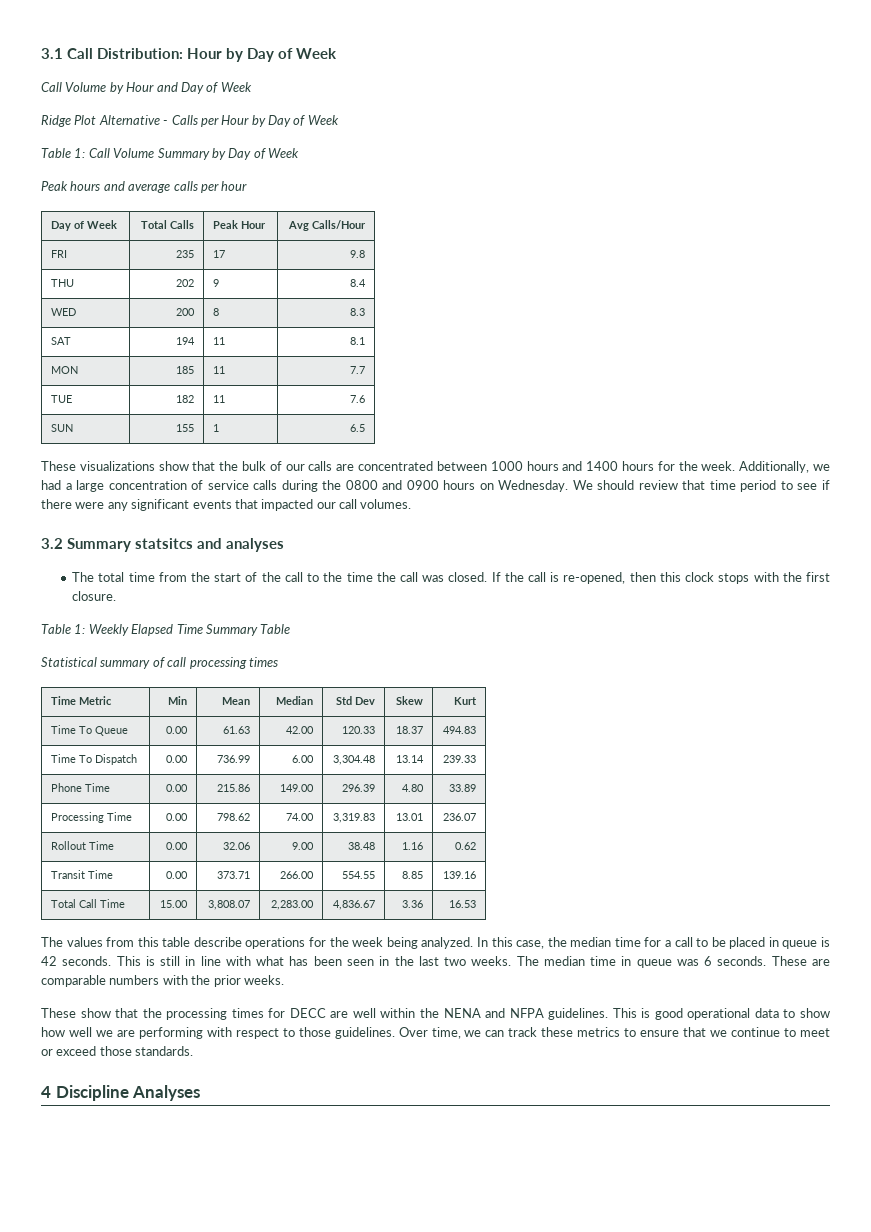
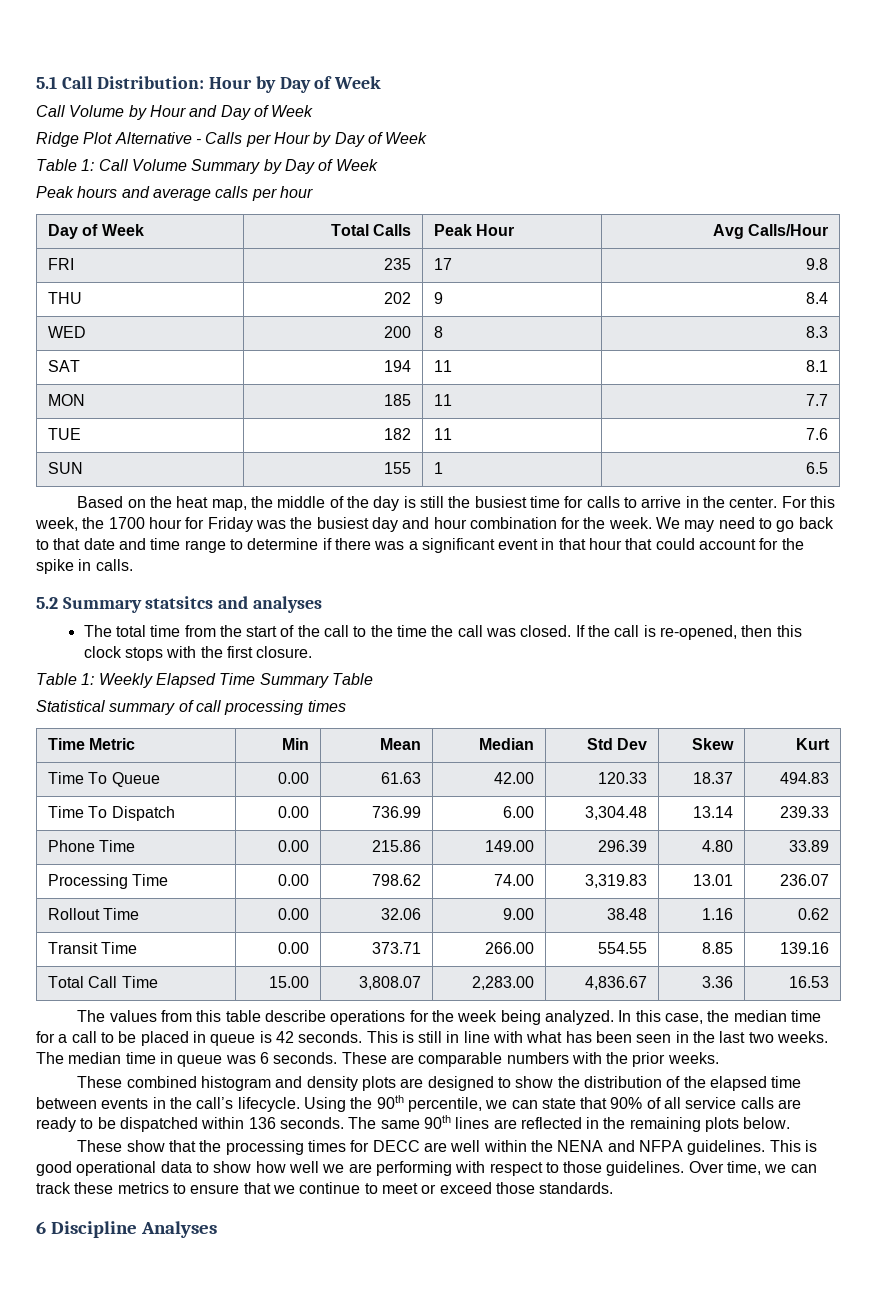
[41,48,63,59] 3.1 -> [36,76,57,89] 5.1
[41,461,831,473] [41,480,830,492] [41,499,412,511] [41,538,63,549] These visualizations show that the bulk of our calls are concentrated between 1000 hours and 1400 hours for the week. Additionally, we had a large concentration of service calls during the 0800 and 0900 hours on Wednesday. We should review that time period to see if there were any significant events that impacted our call volumes. // 3.2 -> [77,496,835,511] [35,517,834,532] [36,538,804,553] [36,559,133,574] [36,597,58,609] Based on the heat map, the middle of the day is still the busiest time for calls to arrive in the center. For this week, the 1700 hour for Friday was the busiest day and hour combination for the week. We may need to go back to that date and time range to determine if there was a significant event in that hour that could account for the spike in calls. // 5.2
(284, 980) none -> [77,1076,802,1091] [36,1095,802,1112] [36,1115,791,1132] // These combined histogram and density plots are designed to show the distribution of the elapsed time between events in the call’s lifecycle. Using the 90th percentile, we can state that 90% of all service calls are ready to be dispatched within 136 seconds. The same 90th lines are reflected in the remaining plots below.
[41,1086,51,1098] 4 -> [36,1221,46,1234] 6

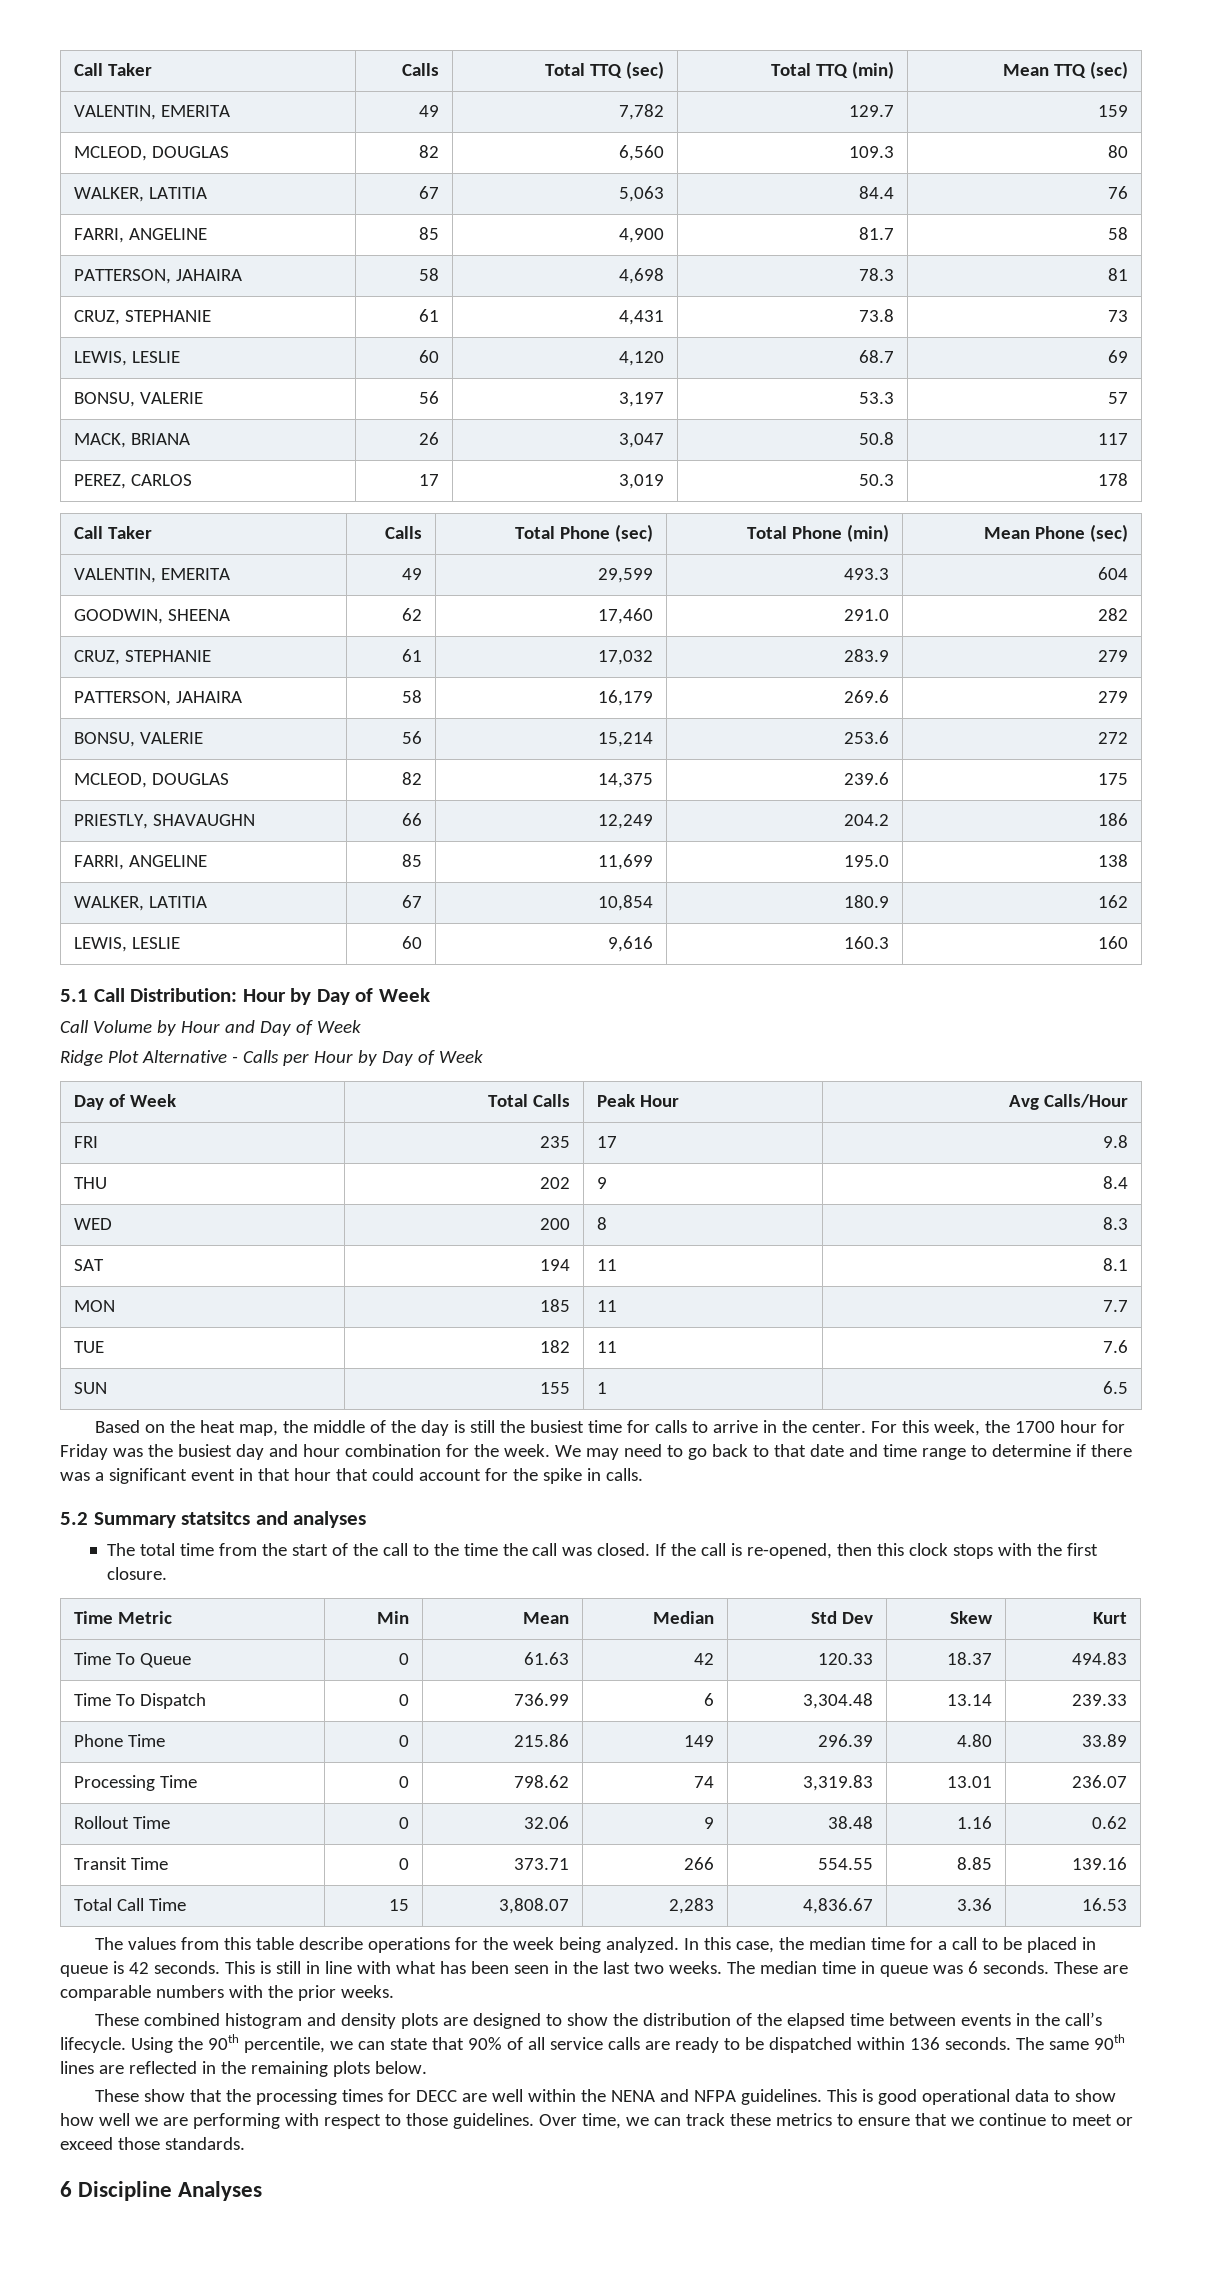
(36, 82) none -> [73,63,152,76] [402,63,440,76] [545,61,665,79] [771,61,895,79] [1003,61,1129,79] [73,105,230,120] [419,105,440,117] [619,104,665,120] [849,105,895,117] [1098,105,1129,117] [73,146,229,161] [419,145,440,158] [619,145,665,161] [849,146,895,158] [1108,145,1129,158] [73,187,207,202] [419,186,440,199] [619,186,665,202] [859,186,895,199] [1108,186,1129,199] [73,228,207,243] [419,227,440,240] [619,228,665,243] [859,227,895,240] [1108,227,1129,240] [73,269,242,284] [419,268,440,281] [619,268,665,284] [859,268,895,281] [1108,268,1129,281] [73,310,211,325] [419,309,440,322] [619,310,665,325] [859,309,895,322] [1108,310,1129,322] [73,351,180,366] [419,350,440,363] [619,351,665,366] [859,350,895,363] [1108,350,1129,363] [73,392,203,407] [419,391,440,404] [619,392,665,407] [859,392,895,404] [1108,392,1129,404] [73,433,190,448] [419,432,440,445] [619,433,665,448] [859,432,895,445] [1098,433,1129,445] [73,474,192,489] [419,474,440,486] [619,474,665,489] [859,474,895,486] [1098,473,1129,486] [73,526,152,539] [385,526,423,539] [515,524,654,542] [747,524,890,542] [984,524,1129,542] [73,568,230,583] [402,568,423,580] [598,568,654,583] [844,568,890,580] [1098,567,1129,580] [73,609,230,624] [402,608,423,621] [598,608,654,624] [844,609,890,621] [1098,608,1129,621] [73,650,211,665] [402,649,423,662] [598,650,654,665] [844,649,890,662] [1098,650,1129,662] [73,691,242,706] [402,690,423,703] [598,690,654,706] [844,690,890,703] [1098,691,1129,703] [73,732,203,747] [402,731,423,744] [598,732,654,747] [844,731,890,744] [1098,732,1129,744] [73,773,229,788] [402,772,423,785] [598,773,654,788] [844,772,890,785] [1098,773,1129,785] [73,814,255,829] [402,813,423,826] [598,814,654,829] [844,814,890,826] [1098,813,1129,826] [73,855,207,870] [402,854,423,867] [598,854,654,870] [844,855,890,867] [1098,854,1129,867] [73,896,207,911] [402,895,423,908] [598,895,654,911] [844,895,890,908] [1098,895,1129,908] [73,937,180,952] [402,936,423,949] [608,936,654,952] [844,936,890,949] [1098,936,1129,949] Call Taker | Calls | Total TTQ (sec) | Total TTQ (min) | Mean TTQ (sec) // VALENTIN, EMERITA | 49 | 7,782 | 129.7 | 159 // MCLEOD, DOUGLAS | 82 | 6,560 | 109.3 | 80 // WALKER, LATITIA | 67 | 5,063 | 84.4 | 76 // FARRI, ANGELINE | 85 | 4,900 | 81.7 | 58 // PATTERSON, JAHAIRA | 58 | 4,698 | 78.3 | 81 // CRUZ, STEPHANIE | 61 | 4,431 | 73.8 | 73 // LEWIS, LESLIE | 60 | 4,120 | 68.7 | 69 // BONSU, VALERIE | 56 | 3,197 | 53.3 | 57 // MACK, BRIANA | 26 | 3,047 | 50.8 | 117 // PEREZ, CARLOS | 17 | 3,019 | 50.3 | 178 // Call Taker | Calls | Total Phone (sec) | Total Phone (min) | Mean Phone (sec) // VALENTIN, EMERITA | 49 | 29,599 | 493.3 | 604 // GOODWIN, SHEENA | 62 | 17,460 | 291.0 | 282 // CRUZ, STEPHANIE | 61 | 17,032 | 283.9 | 279 // PATTERSON, JAHAIRA | 58 | 16,179 | 269.6 | 279 // BONSU, VALERIE | 56 | 15,214 | 253.6 | 272 // MCLEOD, DOUGLAS | 82 | 14,375 | 239.6 | 175 // PRIESTLY, SHAVAUGHN | 66 | 12,249 | 204.2 | 186 // FARRI, ANGELINE | 85 | 11,699 | 195.0 | 138 // WALKER, LATITIA | 67 | 10,854 | 180.9 | 162 // LEWIS, LESLIE | 60 | 9,616 | 160.3 | 160 //
[36,159,378,174] [36,186,313,201] // Table 1: Call Volume Summary by Day of Week // Peak hours and average calls per hour -> (483, 1056) none
[36,673,373,688] [36,700,346,715] // Table 1: Weekly Elapsed Time Summary Table // Statistical summary of call processing times -> (167, 1573) none
[277,772,309,784] 0.00 -> [399,1653,410,1665] 0
[493,772,534,784] 42.00 -> [694,1653,715,1665] 42
[277,806,309,818] 0.00 -> [399,1694,410,1706] 0
[502,806,534,818] 6.00 -> [704,1693,715,1706] 6
[277,840,309,852] 0.00 -> [399,1735,410,1747] 0
[484,840,534,852] 149.00 -> [684,1735,715,1747] 149
[277,874,309,886] 0.00 -> [399,1776,410,1788] 0
[493,874,534,886] 74.00 -> [694,1776,715,1788] 74
[277,908,309,920] 0.00 -> [399,1817,410,1829] 0
[502,908,534,920] 9.00 -> [704,1817,715,1829] 9
[277,942,309,954] 0.00 -> [399,1858,410,1870] 0
[484,942,534,954] 266.00 -> [684,1857,715,1870] 266
[268,976,309,988] 15.00 -> [389,1899,410,1911] 15
[471,976,534,990] 2,283.00 -> [669,1898,715,1914] 2,283

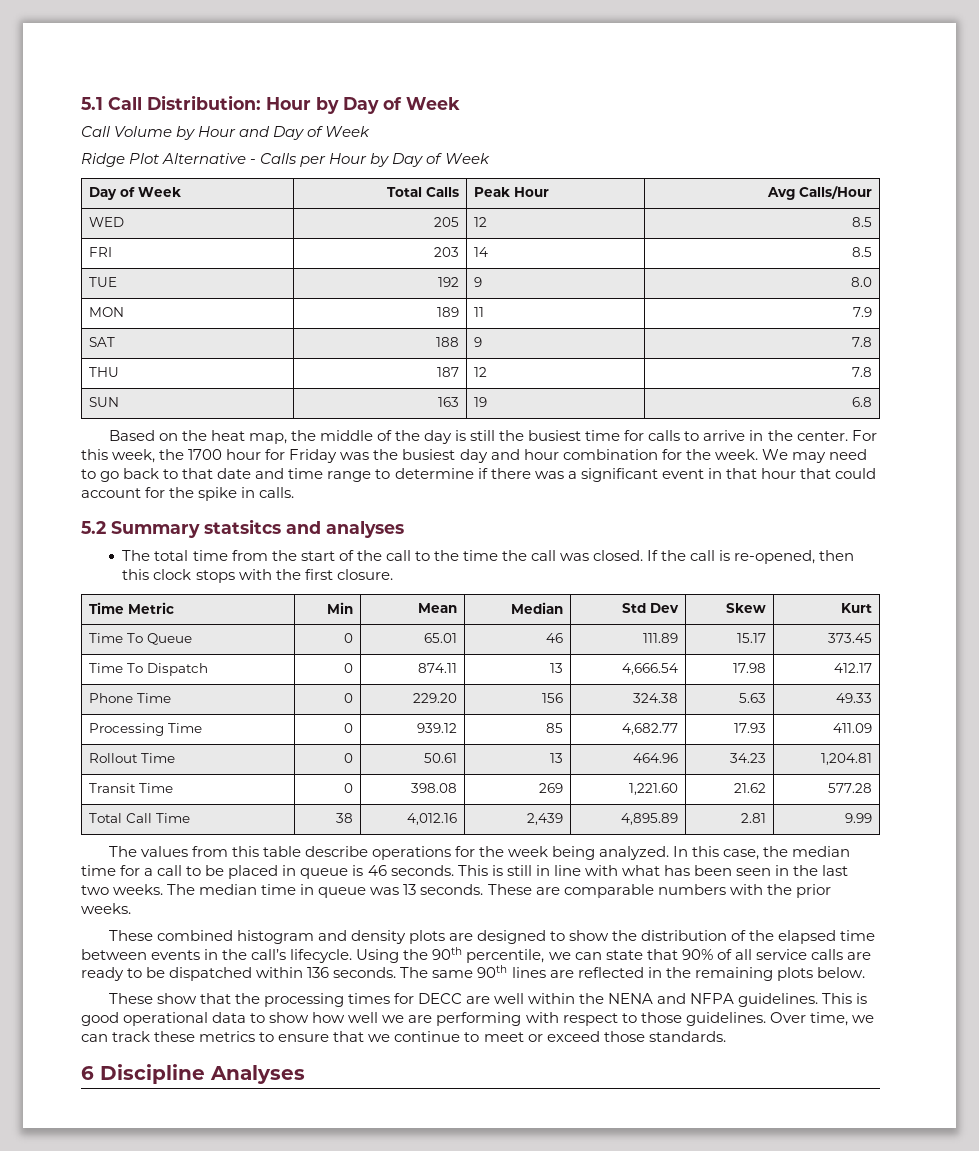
[73,63,152,76] [402,63,440,76] [545,61,665,79] [771,61,895,79] [1003,61,1129,79] [73,105,230,120] [419,105,440,117] [619,104,665,120] [849,105,895,117] [1098,105,1129,117] [73,146,229,161] [419,145,440,158] [619,145,665,161] [849,146,895,158] [1108,145,1129,158] [73,187,207,202] [419,186,440,199] [619,186,665,202] [859,186,895,199] [1108,186,1129,199] [73,228,207,243] [419,227,440,240] [619,228,665,243] [859,227,895,240] [1108,227,1129,240] [73,269,242,284] [419,268,440,281] [619,268,665,284] [859,268,895,281] [1108,268,1129,281] [73,310,211,325] [419,309,440,322] [619,310,665,325] [859,309,895,322] [1108,310,1129,322] [73,351,180,366] [419,350,440,363] [619,351,665,366] [859,350,895,363] [1108,350,1129,363] [73,392,203,407] [419,391,440,404] [619,392,665,407] [859,392,895,404] [1108,392,1129,404] [73,433,190,448] [419,432,440,445] [619,433,665,448] [859,432,895,445] [1098,433,1129,445] [73,474,192,489] [419,474,440,486] [619,474,665,489] [859,474,895,486] [1098,473,1129,486] [73,526,152,539] [385,526,423,539] [515,524,654,542] [747,524,890,542] [984,524,1129,542] [73,568,230,583] [402,568,423,580] [598,568,654,583] [844,568,890,580] [1098,567,1129,580] [73,609,230,624] [402,608,423,621] [598,608,654,624] [844,609,890,621] [1098,608,1129,621] [73,650,211,665] [402,649,423,662] [598,650,654,665] [844,649,890,662] [1098,650,1129,662] [73,691,242,706] [402,690,423,703] [598,690,654,706] [844,690,890,703] [1098,691,1129,703] [73,732,203,747] [402,731,423,744] [598,732,654,747] [844,731,890,744] [1098,732,1129,744] [73,773,229,788] [402,772,423,785] [598,773,654,788] [844,772,890,785] [1098,773,1129,785] [73,814,255,829] [402,813,423,826] [598,814,654,829] [844,814,890,826] [1098,813,1129,826] [73,855,207,870] [402,854,423,867] [598,854,654,870] [844,855,890,867] [1098,854,1129,867] [73,896,207,911] [402,895,423,908] [598,895,654,911] [844,895,890,908] [1098,895,1129,908] [73,937,180,952] [402,936,423,949] [608,936,654,952] [844,936,890,949] [1098,936,1129,949] Call Taker | Calls | Total TTQ (sec) | Total TTQ (min) | Mean TTQ (sec) // VALENTIN, EMERITA | 49 | 7,782 | 129.7 | 159 // MCLEOD, DOUGLAS | 82 | 6,560 | 109.3 | 80 // WALKER, LATITIA | 67 | 5,063 | 84.4 | 76 // FARRI, ANGELINE | 85 | 4,900 | 81.7 | 58 // PATTERSON, JAHAIRA | 58 | 4,698 | 78.3 | 81 // CRUZ, STEPHANIE | 61 | 4,431 | 73.8 | 73 // LEWIS, LESLIE | 60 | 4,120 | 68.7 | 69 // BONSU, VALERIE | 56 | 3,197 | 53.3 | 57 // MACK, BRIANA | 26 | 3,047 | 50.8 | 117 // PEREZ, CARLOS | 17 | 3,019 | 50.3 | 178 // Call Taker | Calls | Total Phone (sec) | Total Phone (min) | Mean Phone (sec) // VALENTIN, EMERITA | 49 | 29,599 | 493.3 | 604 // GOODWIN, SHEENA | 62 | 17,460 | 291.0 | 282 // CRUZ, STEPHANIE | 61 | 17,032 | 283.9 | 279 // PATTERSON, JAHAIRA | 58 | 16,179 | 269.6 | 279 // BONSU, VALERIE | 56 | 15,214 | 253.6 | 272 // MCLEOD, DOUGLAS | 82 | 14,375 | 239.6 | 175 // PRIESTLY, SHAVAUGHN | 66 | 12,249 | 204.2 | 186 // FARRI, ANGELINE | 85 | 11,699 | 195.0 | 138 // WALKER, LATITIA | 67 | 10,854 | 180.9 | 162 // LEWIS, LESLIE | 60 | 9,616 | 160.3 | 160 // -> (81, 103) none
[73,1136,98,1148] [540,1136,571,1148] [596,1136,617,1148] [1103,1135,1129,1148] [73,1177,107,1189] [540,1177,571,1189] [596,1177,607,1189] [1103,1176,1129,1189] [73,1218,112,1230] [540,1218,571,1230] [596,1217,607,1230] [1103,1217,1129,1230] [73,1259,104,1271] [540,1259,571,1271] [596,1259,617,1271] [1103,1258,1129,1271] [73,1300,115,1312] [540,1299,571,1312] [596,1300,617,1312] [1103,1300,1129,1312] [73,1341,104,1353] [540,1340,571,1353] [596,1341,617,1353] [1103,1340,1129,1353] [73,1382,107,1394] [540,1382,571,1394] [596,1382,607,1394] [1103,1381,1129,1394] FRI | 235 | 17 | 9.8 // THU | 202 | 9 | 8.4 // WED | 200 | 8 | 8.3 // SAT | 194 | 11 | 8.1 // MON | 185 | 11 | 7.7 // TUE | 182 | 11 | 7.6 // SUN | 155 | 1 | 6.5 -> [88,217,124,227] [434,217,460,227] [473,217,487,227] [852,217,873,227] [88,247,112,257] [434,247,460,257] [473,247,488,257] [852,247,873,257] [88,277,117,287] [438,277,460,287] [473,277,482,287] [851,277,873,287] [88,307,124,317] [437,307,460,317] [473,307,484,317] [853,307,873,317] [88,337,115,347] [436,337,460,347] [473,337,482,347] [852,337,873,347] [88,367,119,377] [437,367,460,377] [473,367,487,377] [852,367,873,377] [88,397,119,407] [438,397,460,407] [473,397,487,407] [852,397,873,407] WED | 205 | 12 | 8.5 // FRI | 203 | 14 | 8.5 // TUE | 192 | 9 | 8.0 // MON | 189 | 11 | 7.9 // SAT | 188 | 9 | 7.8 // THU | 187 | 12 | 7.8 // SUN | 163 | 19 | 6.8
[524,1652,570,1665] [694,1653,715,1665] [818,1653,874,1665] [947,1652,993,1665] [1072,1652,1128,1665] 61.63 | 42 | 120.33 | 18.37 | 494.83 -> [424,633,458,643] [546,633,564,643] [643,633,679,643] [737,633,767,643] [828,633,873,643] 65.01 | 46 | 111.89 | 15.17 | 373.45
[514,1693,570,1706] [704,1693,715,1706] [803,1693,874,1709] [947,1694,993,1706] [1072,1694,1128,1706] [73,1734,165,1747] [399,1735,410,1747] [514,1734,570,1747] [684,1735,715,1747] [818,1734,874,1747] [957,1734,993,1747] [1082,1734,1128,1747] [73,1775,197,1791] [399,1776,410,1788] [514,1775,570,1788] [694,1776,715,1788] [803,1775,874,1791] [947,1776,993,1788] [1072,1775,1128,1788] [73,1816,170,1829] [399,1817,410,1829] [524,1816,570,1829] [704,1817,715,1829] [828,1816,874,1829] [957,1816,993,1829] [1092,1816,1128,1829] [73,1857,168,1870] [399,1858,410,1870] [514,1858,570,1870] [684,1857,715,1870] [818,1858,874,1870] [957,1857,993,1870] [1072,1857,1128,1870] [73,1898,186,1911] [389,1899,410,1911] [499,1898,570,1914] [669,1898,715,1914] [803,1898,874,1914] [957,1898,993,1911] [1082,1898,1128,1911] 736.99 | 6 | 3,304.48 | 13.14 | 239.33 // Phone Time | 0 | 215.86 | 149 | 296.39 | 4.80 | 33.89 // Processing Time | 0 | 798.62 | 74 | 3,319.83 | 13.01 | 236.07 // Rollout Time | 0 | 32.06 | 9 | 38.48 | 1.16 | 0.62 // Transit Time | 0 | 373.71 | 266 | 554.55 | 8.85 | 139.16 // Total Call Time | 15 | 3,808.07 | 2,283 | 4,836.67 | 3.36 | 16.53 -> [418,663,458,673] [550,663,564,673] [622,663,679,675] [733,663,767,673] [834,663,873,673] [88,693,171,703] [344,693,354,703] [413,693,458,703] [542,693,564,703] [633,693,679,703] [739,693,767,703] [836,693,873,703] [88,723,202,736] [344,723,354,733] [417,723,458,733] [546,723,564,733] [622,723,679,735] [734,723,767,733] [833,723,873,733] [88,753,175,763] [344,753,354,763] [424,753,458,763] [550,753,564,763] [633,753,679,763] [730,753,767,763] [821,753,873,765] [88,783,173,793] [344,783,354,793] [411,783,458,793] [539,783,564,793] [629,783,679,795] [734,783,767,793] [828,783,873,793] [88,813,190,823] [336,813,354,823] [407,813,458,825] [527,813,564,825] [621,813,679,825] [741,813,767,823] [845,813,873,823] 874.11 | 13 | 4,666.54 | 17.98 | 412.17 // Phone Time | 0 | 229.20 | 156 | 324.38 | 5.63 | 49.33 // Processing Time | 0 | 939.12 | 85 | 4,682.77 | 17.93 | 411.09 // Rollout Time | 0 | 50.61 | 13 | 464.96 | 34.23 | 1,204.81 // Transit Time | 0 | 398.08 | 269 | 1,221.60 | 21.62 | 577.28 // Total Call Time | 38 | 4,012.16 | 2,439 | 4,895.89 | 2.81 | 9.99
[128,1962,149,1974] 42 -> [367,865,387,876] 46
[967,1961,978,1974] 6 -> [403,884,417,895] 13

